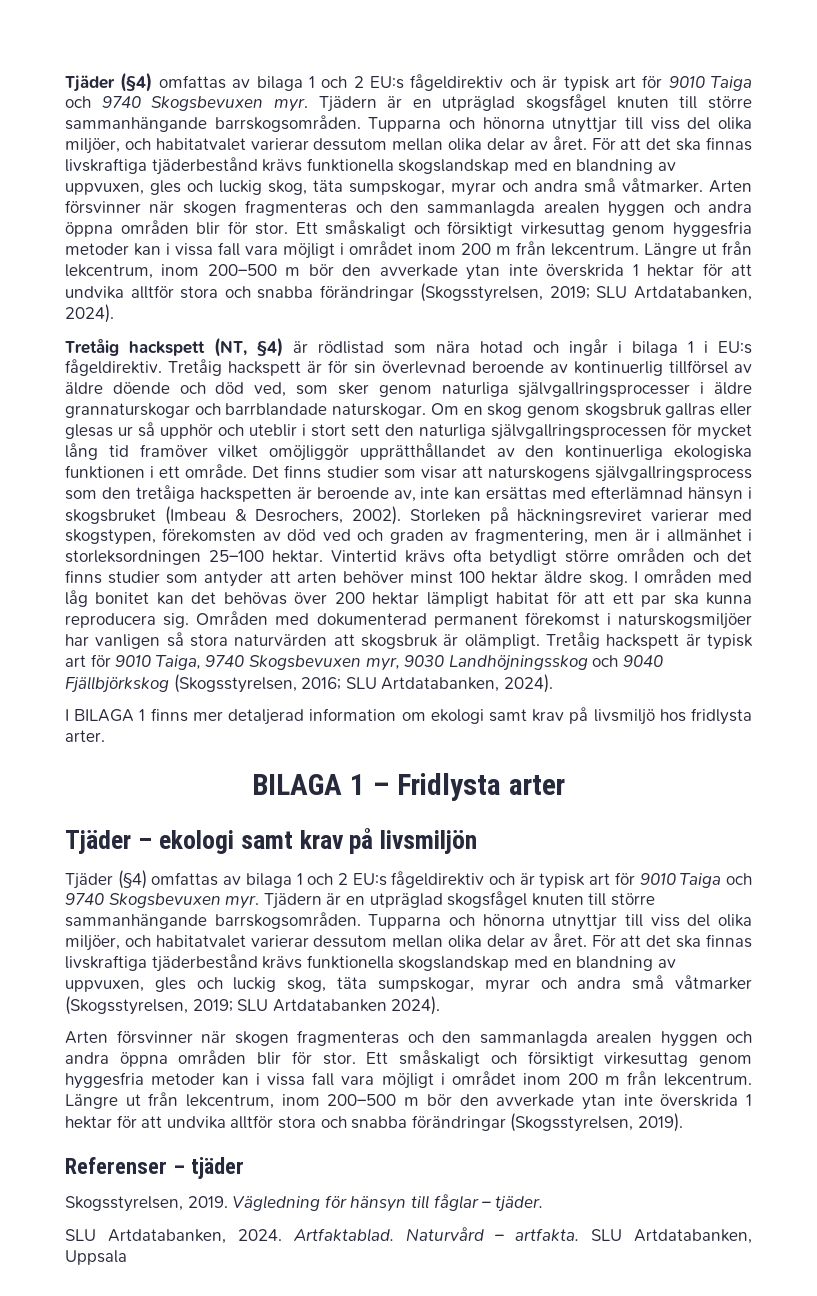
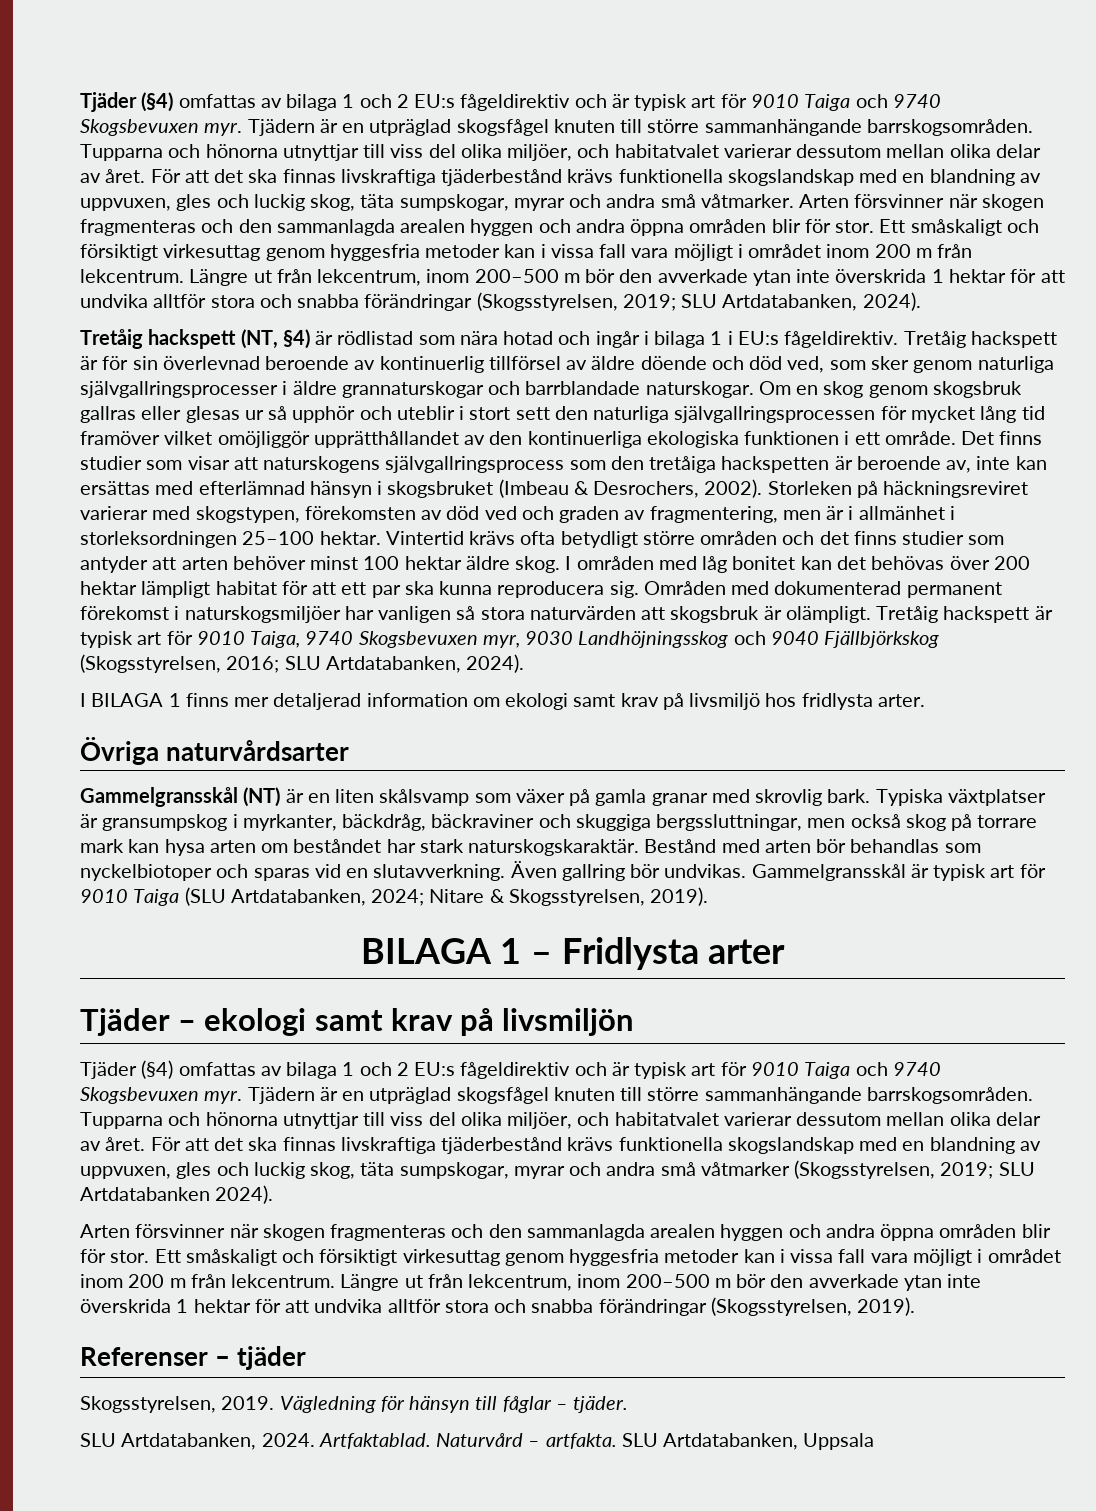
(105, 736) none -> [80,737,350,765] [80,787,1046,807] [80,814,1038,831] [80,839,981,856] [80,861,1046,881] [80,887,709,906] // Övriga naturvårdsarter // Gammelgransskål (NT) är en liten skålsvamp som växer på gamla granar med skrovlig bark. Typiska växtplatser är gransumpskog i myrkanter, bäckdråg, bäckraviner och skuggiga bergssluttningar, men också skog på torrare mark kan hysa arten om beståndet har stark naturskogskaraktär. Bestånd med arten bör behandlas som nyckelbiotoper och sparas vid en slutavverkning. Även gallring bör undvikas. Gammelgransskål är typisk art för 9010 Taiga (SLU Artdatabanken, 2024; Nitare & Skogsstyrelsen, 2019).

